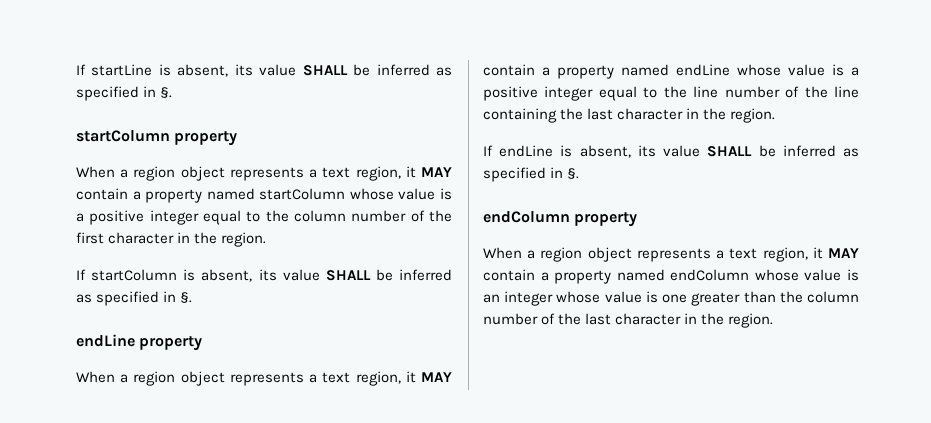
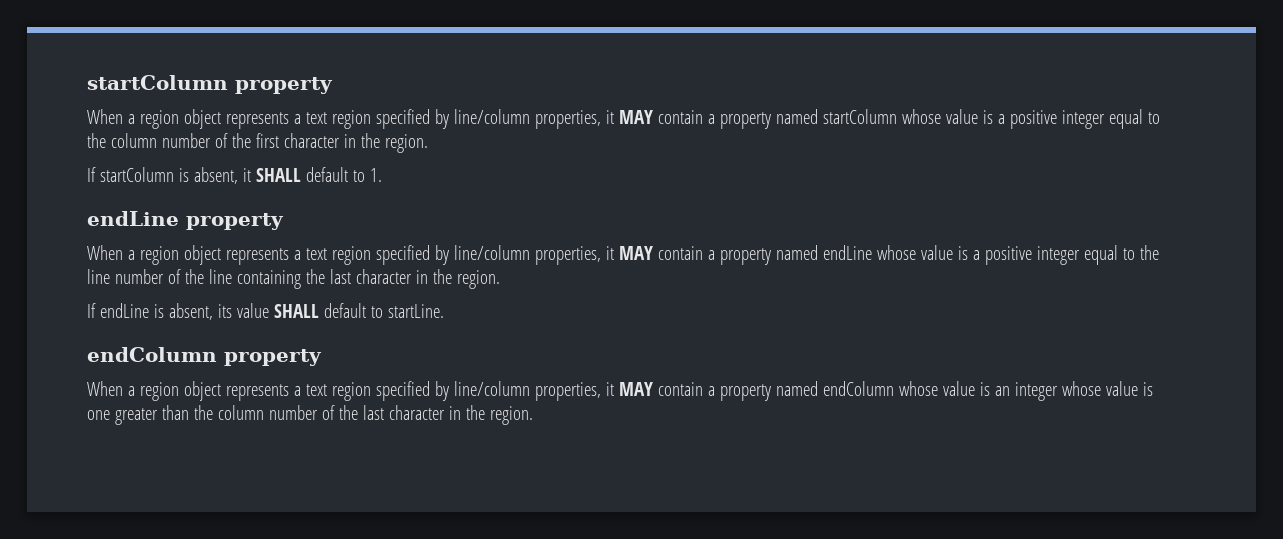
[76,64,453,77] [76,86,173,101] If startLine is absent, its value SHALL be inferred as specified in §. // -> (87, 82) none
[355,166,401,181] region, -> [331,109,601,129] region specified by line/column properties,
[258,269,452,281] [76,291,193,306] its value SHALL be inferred as specified in §. -> [242,167,382,182] it SHALL default to 1.
[355,371,401,386] region, -> [331,245,601,265] region specified by line/column properties,
[758,145,859,157] [483,167,580,182] be inferred as specified in §. -> [323,303,444,318] default to startLine.
[762,247,808,262] region, -> [331,381,601,401] region specified by line/column properties,

